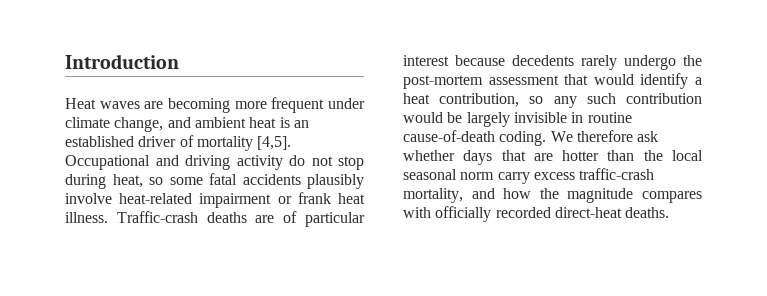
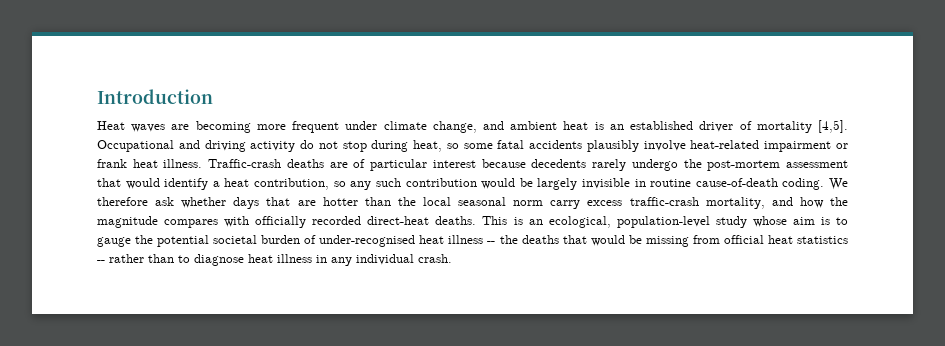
(670, 212) none -> [482,216,848,228] [97,235,848,247] [97,254,452,266] This is an ecological, population-level study whose aim is to gauge the potential societal burden of under-recognised heat illness -- the deaths that would be missing from official heat statistics -- rather than to diagnose heat illness in any individual crash.

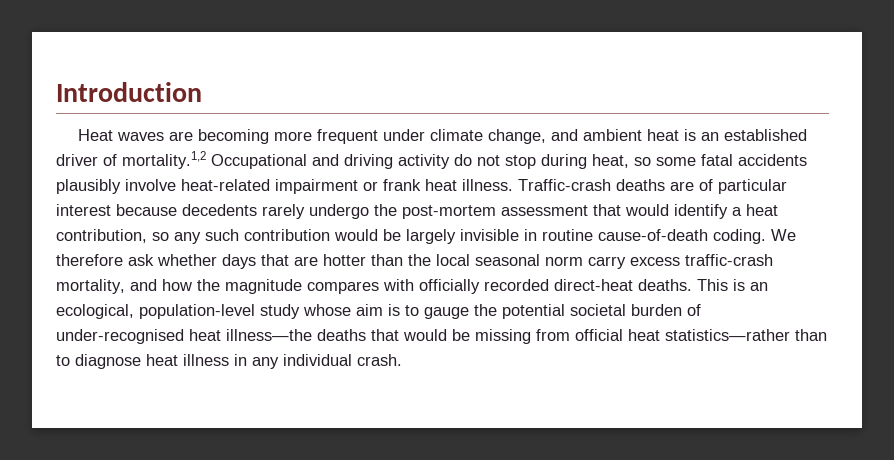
[756,120,848,133] mortality [4,5]. -> [122,151,206,169] mortality.1,2
[448,235,518,244] illness -- the -> [226,329,312,341] illness—the
[797,236,848,244] [97,254,144,263] statistics -- rather -> [665,329,790,341] statistics—rather

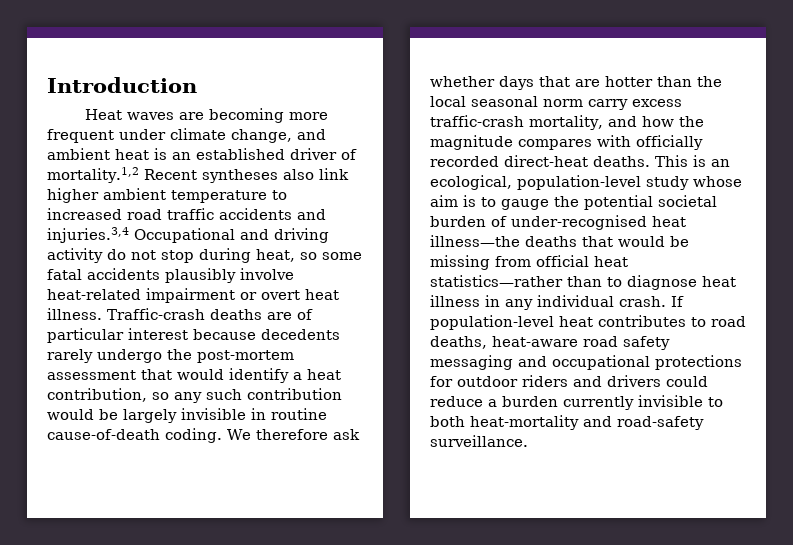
(206, 160) none -> [143,168,349,183] [47,188,287,203] [47,208,326,220] [47,227,129,243] Recent syntheses also link higher ambient temperature to increased road traffic accidents and injuries.3,4
[383,179,421,191] frank -> [261,290,300,300] overt
(402, 360) none -> [671,296,684,307] [430,315,746,330] [430,336,670,350] [430,355,742,370] [430,375,708,387] [430,395,723,410] [430,415,704,430] [430,435,528,447] If population-level heat contributes to road deaths, heat-aware road safety messaging and occupational protections for outdoor riders and drivers could reduce a burden currently invisible to both heat-mortality and road-safety surveillance.

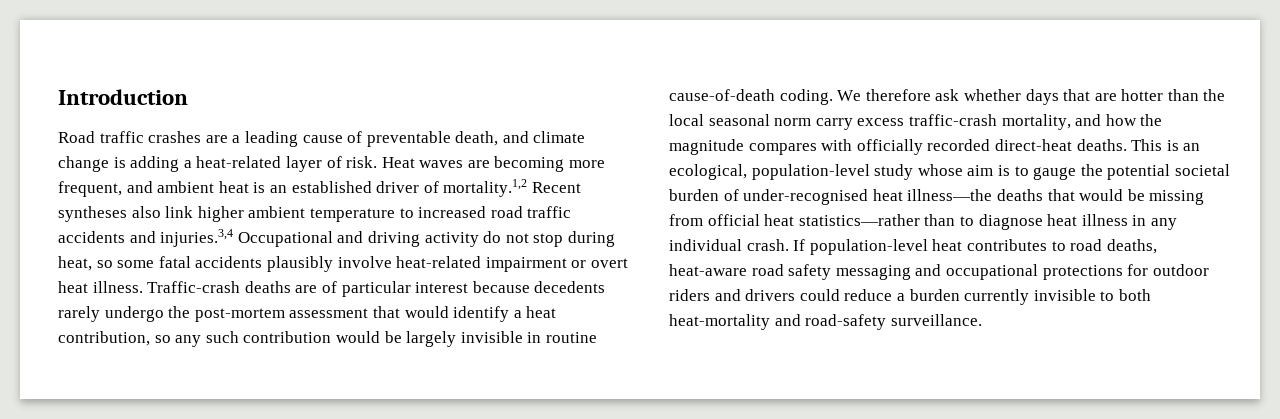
(197, 85) none -> [58,131,586,147] [58,156,378,172] Road traffic crashes are a leading cause of preventable death, and climate change is adding a heat-related layer of risk.
[47,128,292,143] frequent under climate change, -> [58,181,122,197] frequent,

